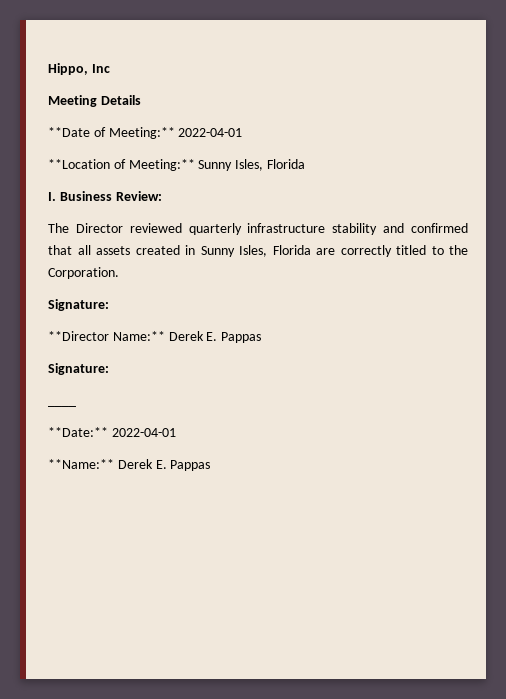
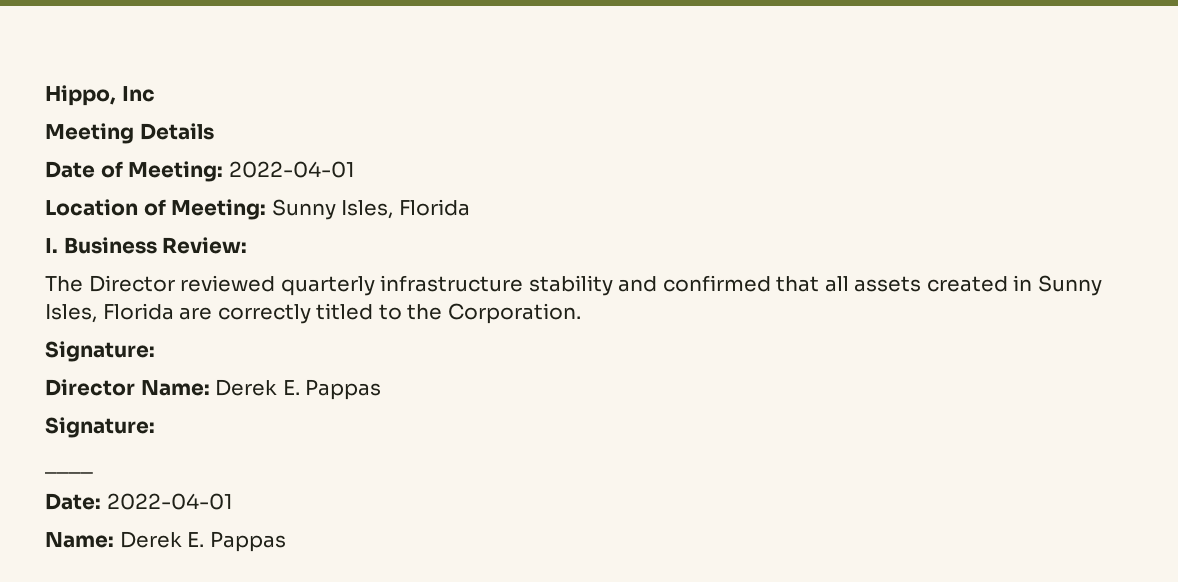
[48,127,243,139] [48,159,195,171] **Date of Meeting:** 2022-04-01 // **Location of Meeting:** -> [45,161,355,182] [45,199,267,220] Date of Meeting: 2022-04-01 // Location of Meeting:
[48,331,165,341] **Director Name:** -> [45,379,210,396] Director Name:
[48,427,176,437] [48,459,114,469] **Date:** 2022-04-01 // **Name:** -> [45,493,233,510] [45,532,114,548] Date: 2022-04-01 // Name:

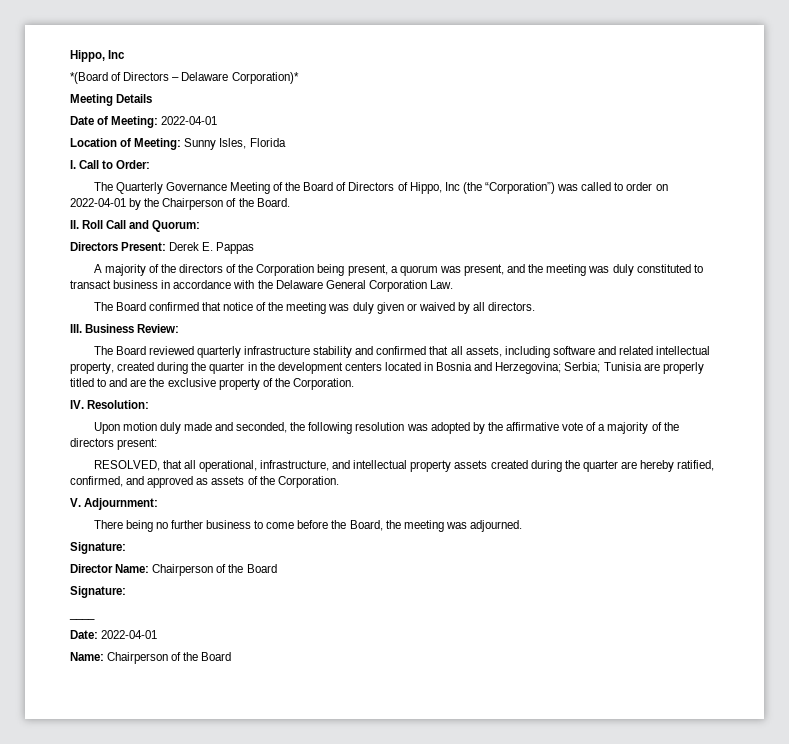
[45,85,155,106] Hippo, Inc -> [70,50,126,62] [70,72,299,84] Hippo, Inc // *(Board of Directors – Delaware Corporation)*
(58, 245) none -> [79,160,151,169] [93,182,668,194] [70,198,290,210] [70,220,201,232] [70,242,255,254] [93,264,703,276] [70,280,453,292] [93,302,536,314] [70,324,82,333] Call to Order: // The Quarterly Governance Meeting of the Board of Directors of Hippo, Inc (the “Corporation”) was called to order on 2022-04-01 by the Chairperson of the Board. // II. Roll Call and Quorum: // Directors Present: Derek E. Pappas // A majority of the directors of the Corporation being present, a quorum was present, and the meeting was duly constituted to transact business in accordance with the Delaware General Corporation Law. // The Board confirmed that notice of the meeting was duly given or waived by all directors. // III.
[88,275,175,292] Director -> [115,346,146,355] Board
[854,275,1102,296] [45,303,581,324] assets created in Sunny Isles, Florida are correctly titled to the Corporation. -> [465,346,711,358] [70,362,704,374] [70,378,354,390] [70,400,150,409] [93,422,679,434] [70,438,158,450] [93,460,715,472] [70,476,339,488] [70,498,159,510] [93,520,522,532] assets, including software and related intellectual property, created during the quarter in the development centers located in Bosnia and Herzegovina; Serbia; Tunisia are properly titled to and are the exclusive property of the Corporation. // IV. Resolution: // Upon motion duly made and seconded, the following resolution was adopted by the affirmative vote of a majority of the directors present: // RESOLVED, that all operational, infrastructure, and intellectual property assets created during the quarter are hereby ratified, confirmed, and approved as assets of the Corporation. // V. Adjournment: // There being no further business to come before the Board, the meeting was adjourned.
[215,379,382,400] Derek E. Pappas -> [152,564,277,576] Chairperson of the Board
[119,531,286,552] Derek E. Pappas -> [107,652,232,664] Chairperson of the Board

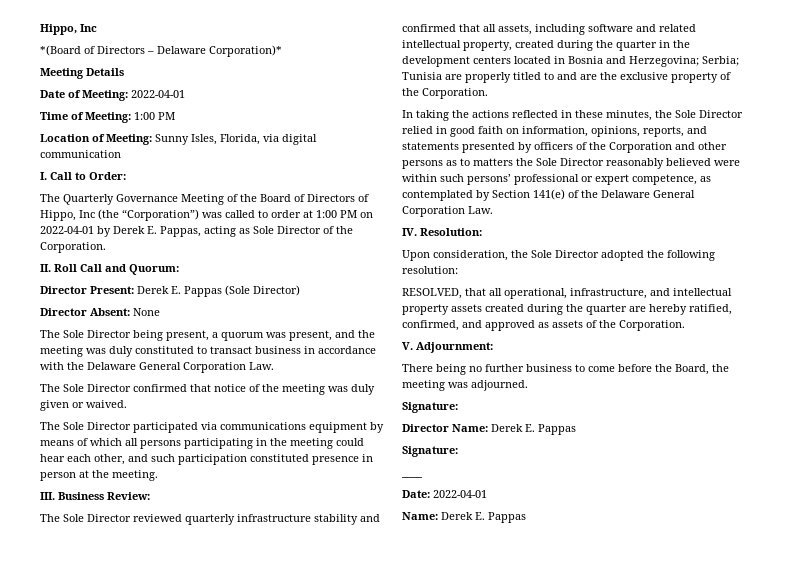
(218, 120) none -> [40,112,175,123] // Time of Meeting: 1:00 PM
[249,138,286,147] Florida -> [220,134,317,145] [40,150,121,158] Florida, via digital communication
[655,184,668,191] [70,198,290,210] on 2022-04-01 by the Chairperson of the Board. -> [303,210,373,218] [40,226,353,237] [40,242,106,253] at 1:00 PM on 2022-04-01 by Derek E. Pappas, acting as Sole Director of the Corporation.
[70,242,118,251] Directors -> [40,286,87,294] Director
[93,264,315,276] // A majority of the directors of the Corporation -> [225,285,300,296] [40,308,160,316] [40,330,131,338] (Sole Director) // Director Absent: None // The Sole Director
[115,302,146,311] Board -> [63,384,131,392] Sole Director
[418,302,536,314] waived by all directors. -> [86,400,127,408] [40,422,384,433] [40,438,364,449] [40,454,373,465] [40,470,158,481] waived. // The Sole Director participated via communications equipment by means of which all persons participating in the meeting could hear each other, and such participation constituted presence in person at the meeting.
[115,346,146,355] Board -> [63,514,131,522] Sole Director
[70,400,150,409] [93,422,679,434] [70,438,158,450] IV. Resolution: // Upon motion duly made and seconded, the following resolution was adopted by the affirmative vote of a majority of the directors present: -> [402,110,743,121] [402,126,707,137] [402,142,727,153] [402,158,740,169] [402,174,711,185] [402,189,695,201] [402,206,493,217] [402,228,482,236] [402,250,715,261] [402,266,458,274] In taking the actions reflected in these minutes, the Sole Director relied in good faith on information, opinions, reports, and statements presented by officers of the Corporation and other persons as to matters the Sole Director reasonably believed were within such persons’ professional or expert competence, as contemplated by Section 141(e) of the Delaware General Corporation Law. // IV. Resolution: // Upon consideration, the Sole Director adopted the following resolution:
[152,564,277,576] Chairperson of the Board -> [491,424,576,435] Derek E. Pappas
[107,652,232,664] Chairperson of the Board -> [441,512,526,523] Derek E. Pappas

